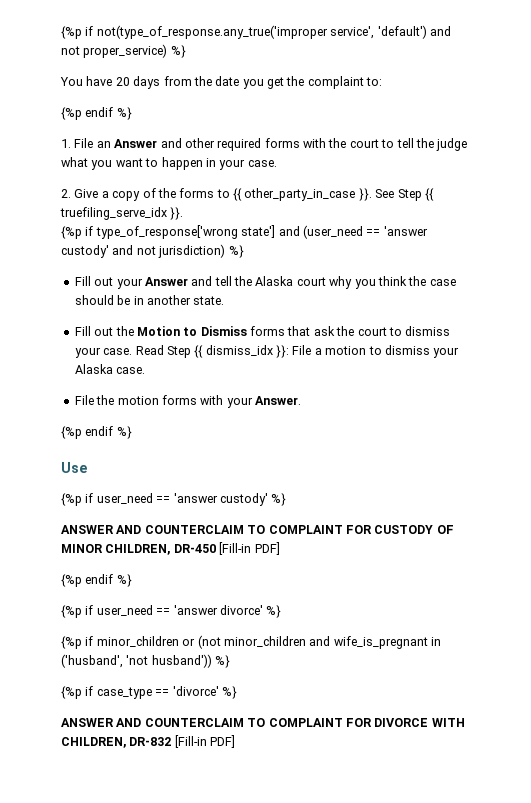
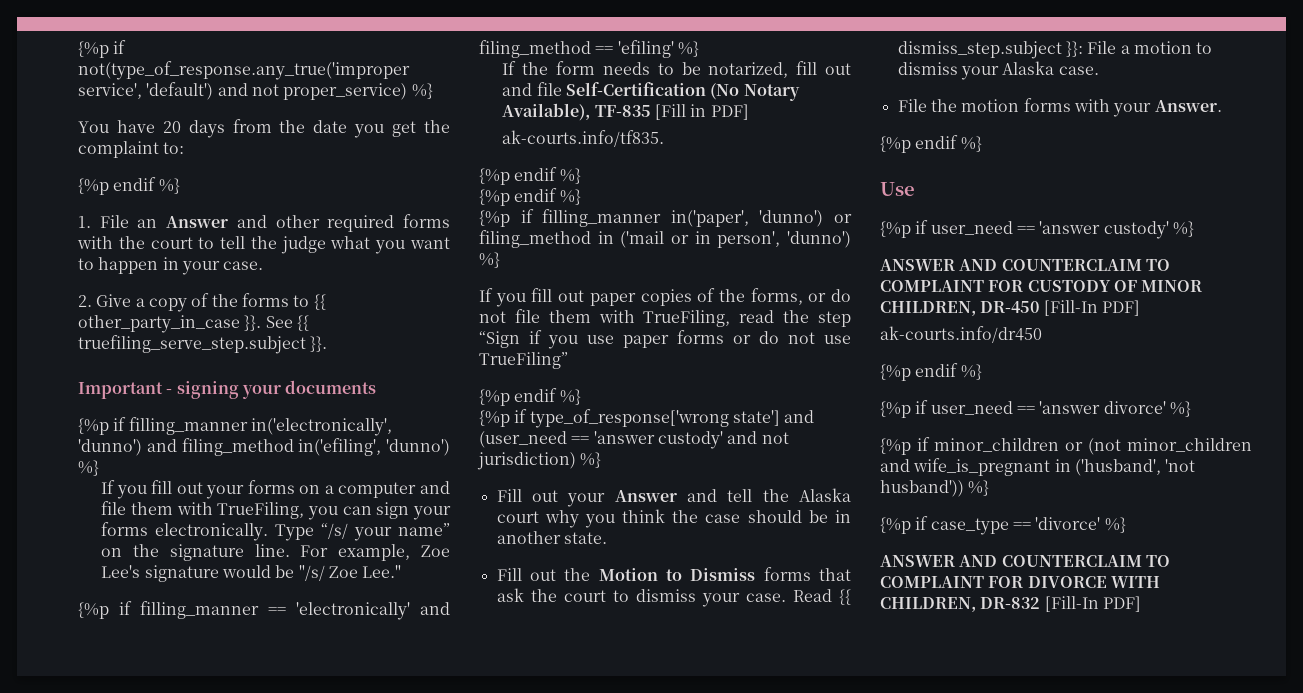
[397,188,434,201] [60,207,184,220] Step {{ truefiling_serve_idx }}. -> [296,315,309,331] [78,335,328,354] [78,380,377,399] [78,417,392,436] [78,438,450,456] [78,460,99,476] [101,480,450,499] [101,501,451,520] [101,522,450,541] [101,544,450,561] [101,565,402,582] [78,601,450,620] [479,40,699,58] [502,61,851,78] [502,82,800,101] [502,103,749,121] [502,130,665,147] [479,167,581,185] [479,188,581,206] [479,209,852,227] [479,230,852,248] [479,252,500,268] [479,288,851,307] [479,309,851,327] [479,330,851,349] [479,352,568,369] [479,388,581,406] {{ truefiling_serve_step.subject }}. // Important - signing your documents // {%p if filling_manner in('electronically', 'dunno') and filing_method in('efiling', 'dunno') %} // If you fill out your forms on a computer and file them with TrueFiling, you can sign your forms electronically. Type “/s/ your name” on the signature line. For example, Zoe Lee's signature would be "/s/ Zoe Lee." // {%p if filling_manner == 'electronically' and filing_method == 'efiling' %} // If the form needs to be notarized, fill out and file Self-Certification (No Notary Available), TF-835 [Fill in PDF] // ak-courts.info/tf835. // {%p endif %} // {%p endif %} // {%p if filling_manner in('paper', 'dunno') or filing_method in ('mail or in person', 'dunno') %} // If you fill out paper copies of the forms, or do not file them with TrueFiling, read the step “Sign if you use paper forms or do not use TrueFiling” // {%p endif %}
[166,345,273,358] Step {{ dismiss_idx -> [839,589,851,605] [897,41,1062,59] {{ dismiss_step.subject
[219,542,280,555] [Fill-in PDF] -> [1043,300,1140,316] [880,326,1042,343] [Fill-In PDF] // ak-courts.info/dr450
[174,735,207,748] [Fill-in -> [1044,596,1099,612] [Fill-In

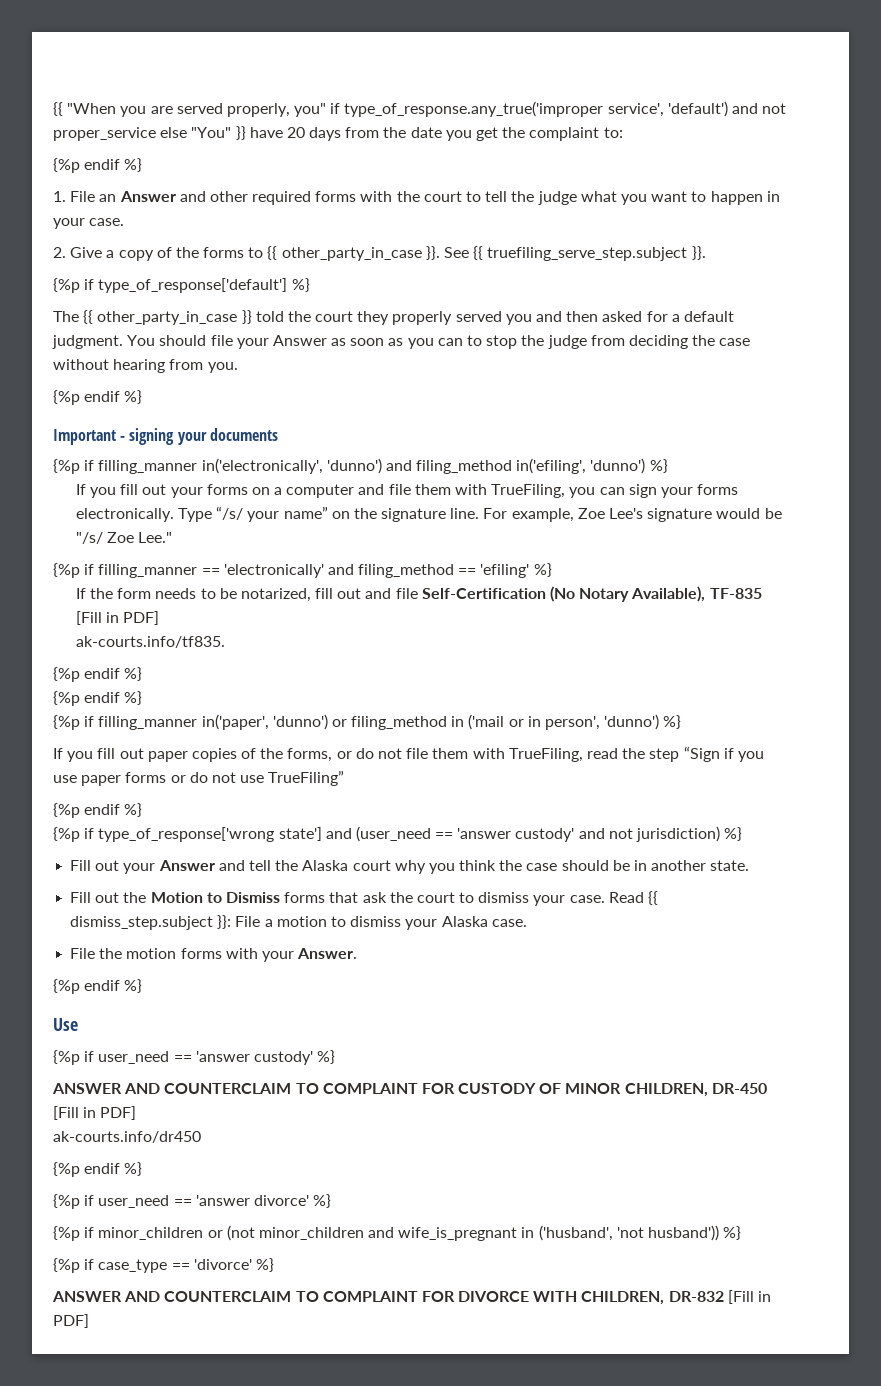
[78,40,127,58] [78,61,410,80] [78,82,433,100] [78,121,109,133] {%p if not(type_of_response.any_true('improper service', 'default') and not proper_service) %} // You -> [53,101,787,117] [53,126,246,141] {{ "When you are served properly, you" if type_of_response.any_true('improper service', 'default') and not proper_service else "You" }}
(328, 344) none -> [53,278,310,293] [53,310,734,325] [52,335,751,349] [53,359,238,373] [53,390,143,405] // {%p if type_of_response['default'] %} // The {{ other_party_in_case }} told the court they properly served you and then asked for a default judgment. You should file your Answer as soon as you can to stop the judge from deciding the case without hearing from you. // {%p endif %}
[1043,300,1098,316] [Fill-In -> [53,1106,97,1120] [Fill in
[1044,596,1099,612] [Fill-In -> [727,1290,772,1304] [Fill in

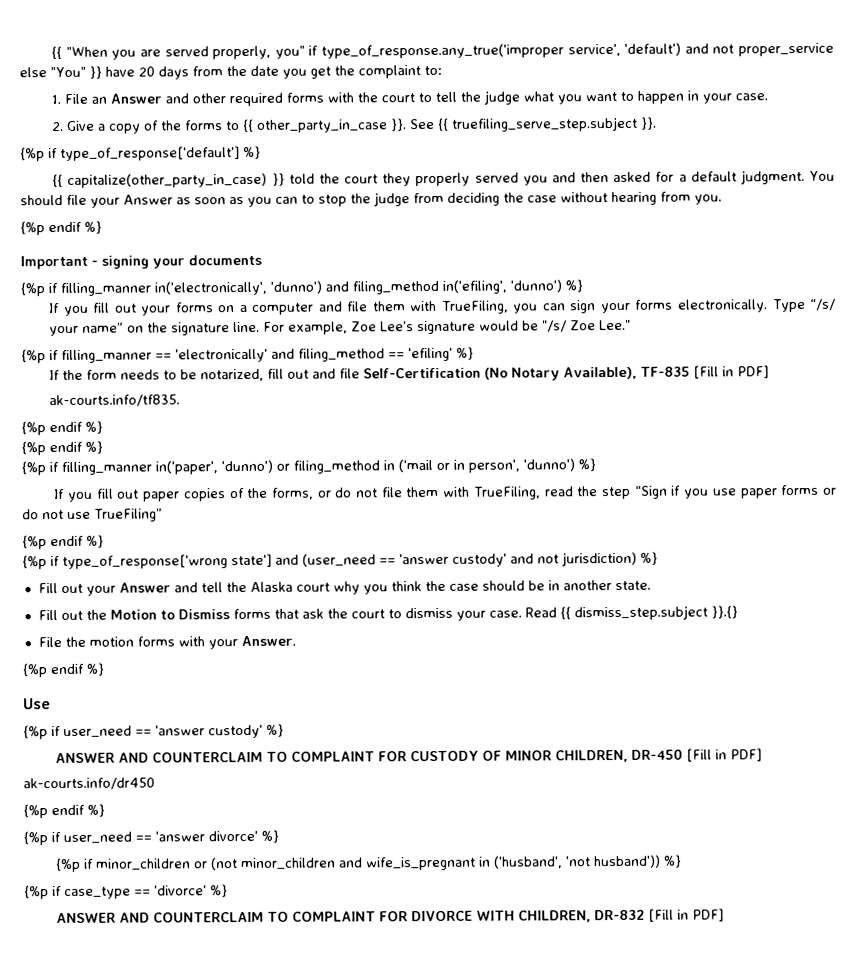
[53,158,143,173] // {%p endif %} -> (442, 70) none
[53,310,238,325] The {{ other_party_in_case -> [52,172,268,188] {{ capitalize(other_party_in_case)
[217,915,527,930] }}: File a motion to dismiss your Alaska case. -> [710,605,738,619] }}.{}

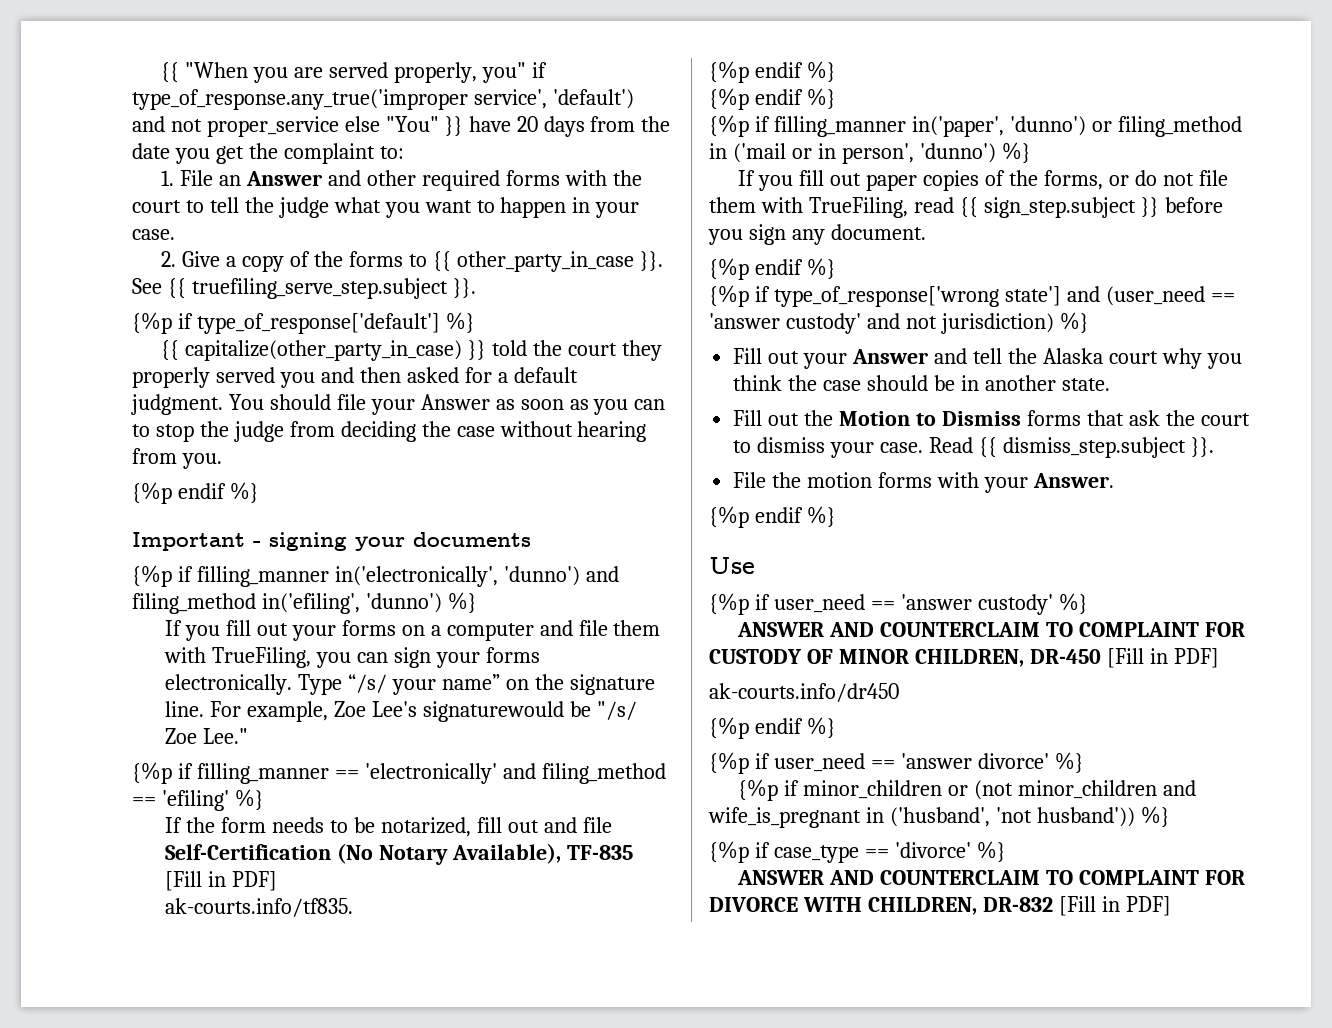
[417,320,520,335] signature would -> [422,701,564,722] signaturewould
[577,484,837,500] [22,508,163,522] the step “Sign if you use paper forms or do not use TrueFiling” -> [959,197,1223,218] [708,224,926,245] {{ sign_step.subject }} before you sign any document.
[710,605,738,619] }}.{} -> [1190,437,1214,458] }}.

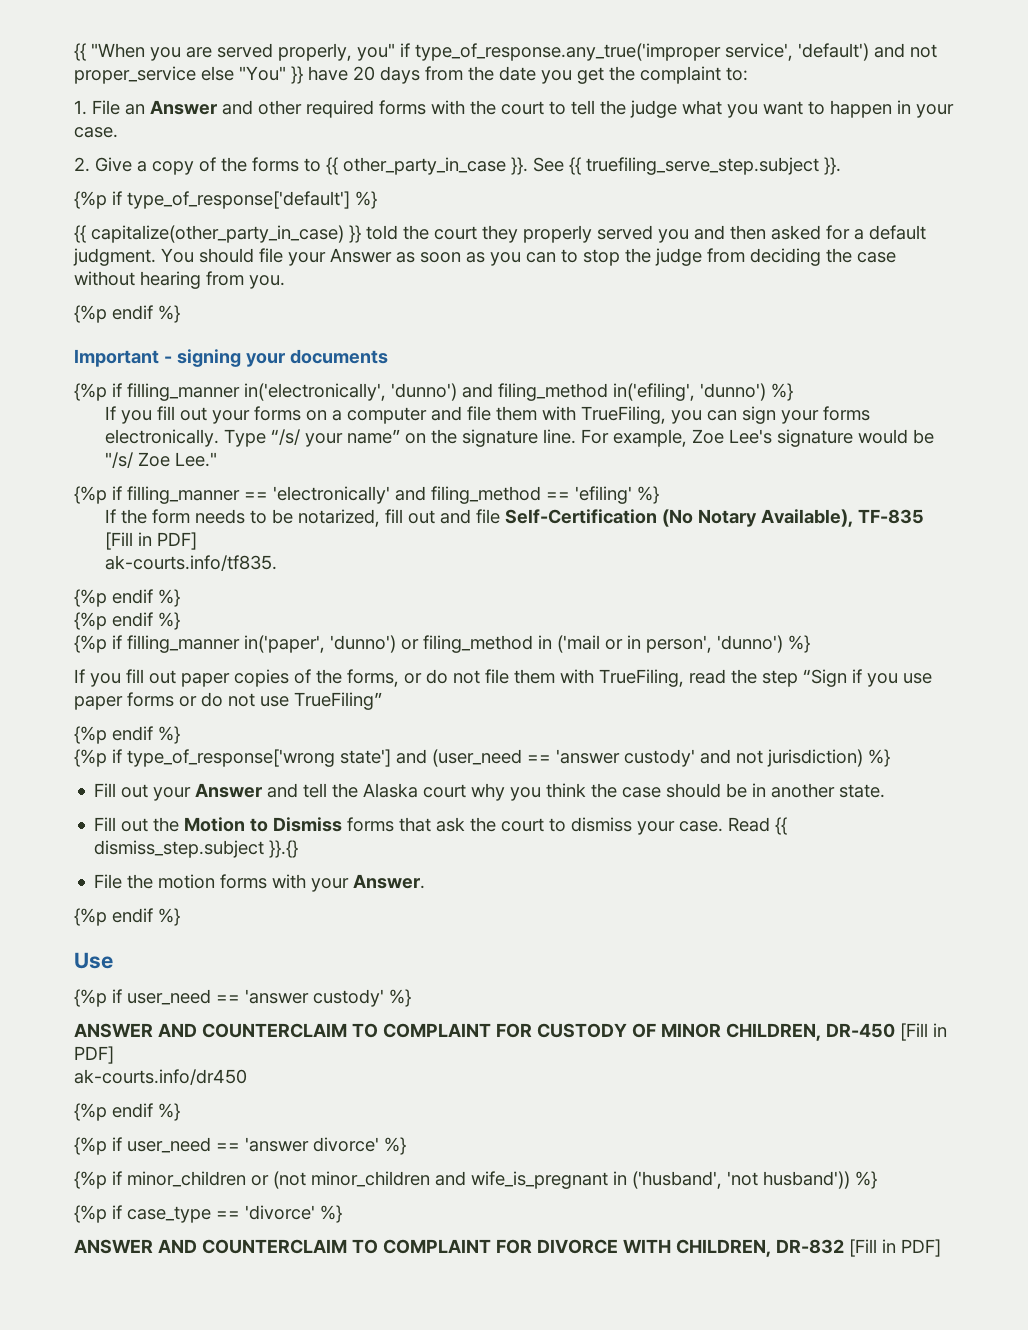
[422,701,564,722] signaturewould -> [777,429,909,447] signature would
[959,197,1223,218] [708,224,926,245] {{ sign_step.subject }} before you sign any document. -> [731,669,932,687] [74,692,382,710] the step “Sign if you use paper forms or do not use TrueFiling”
[1190,437,1214,458] }}. -> [269,840,299,858] }}.{}

